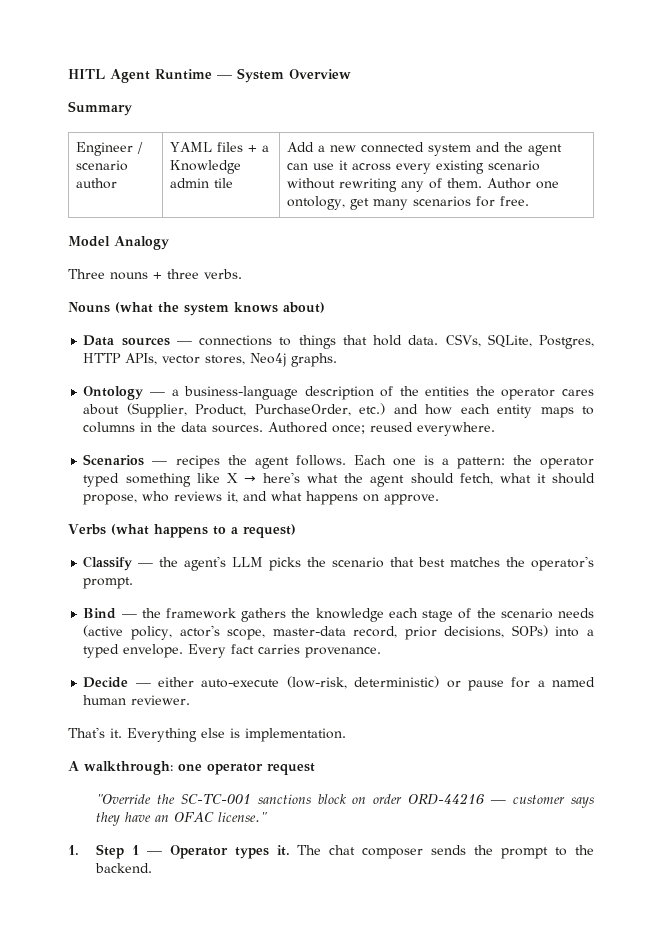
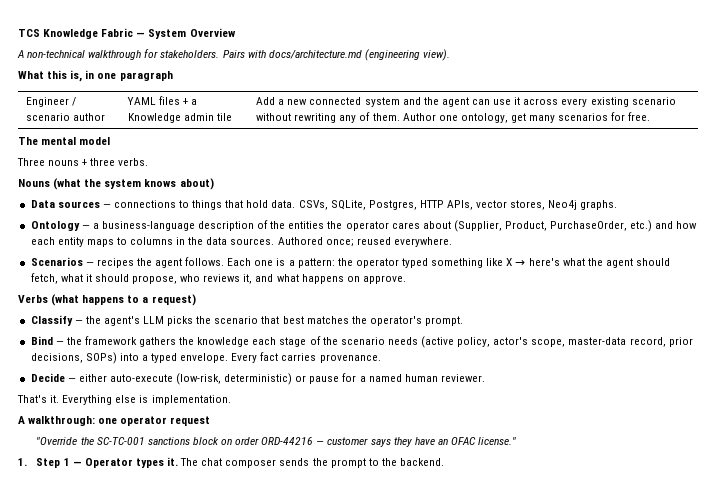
[68,69,212,83] HITL Agent Runtime -> [18,28,134,39] TCS Knowledge Fabric
[68,101,132,116] Summary -> [17,49,450,61] [18,70,173,82] A non-technical walkthrough for stakeholders. Pairs with docs/architecture.md (engineering view). // What this is, in one paragraph
[68,236,169,250] Model Analogy -> [18,137,111,145] The mental model

